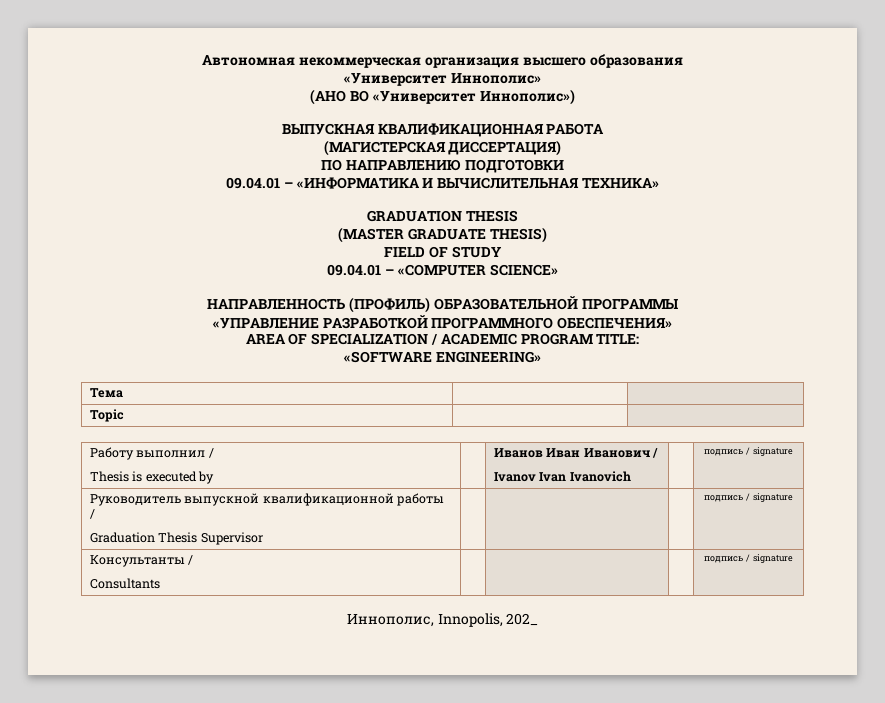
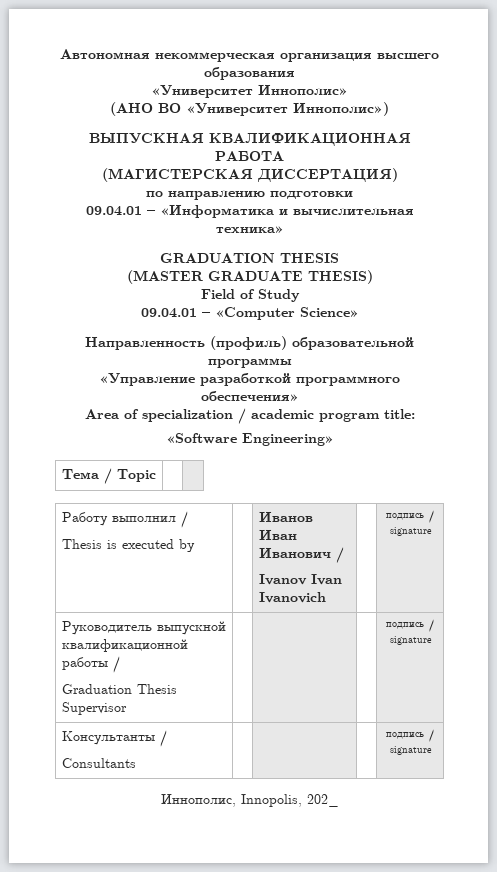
[321,159,564,173] [226,177,659,189] ПО НАПРАВЛЕНИЮ ПОДГОТОВКИ // 09.04.01 – «ИНФОРМАТИКА И ВЫЧИСЛИТЕЛЬНАЯ ТЕХНИКА» -> [146,190,353,200] [85,204,414,218] [215,226,284,233] по направлению подготовки // 09.04.01 – «Информатика и вычислительная техника»
[384,246,502,258] [327,264,558,276] [207,296,678,313] [212,315,673,329] [245,333,640,345] [344,351,541,363] FIELD OF STUDY // 09.04.01 – «COMPUTER SCIENCE» // НАПРАВЛЕННОСТЬ (ПРОФИЛЬ) ОБРАЗОВАТЕЛЬНОЙ ПРОГРАММЫ // «УПРАВЛЕНИЕ РАЗРАБОТКОЙ ПРОГРАММНОГО ОБЕСПЕЧЕНИЯ» // AREA OF SPECIALIZATION / ACADEMIC PROGRAM TITLE: // «SOFTWARE ENGINEERING» -> [200,289,300,302] [140,307,359,320] [85,336,414,350] [207,357,292,368] [99,373,400,386] [200,391,299,401] [84,408,415,424] [165,433,334,446] Field of Study // 09.04.01 – «Computer Science» // Направленность (профиль) образовательной программы // «Управление разработкой программного обеспечения» // Area of specialization / academic program title: // «Software Engineering»
(123, 393) | | // -> [103,468,112,484] /

